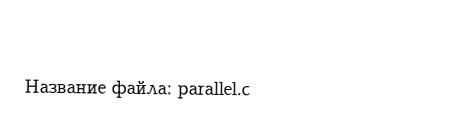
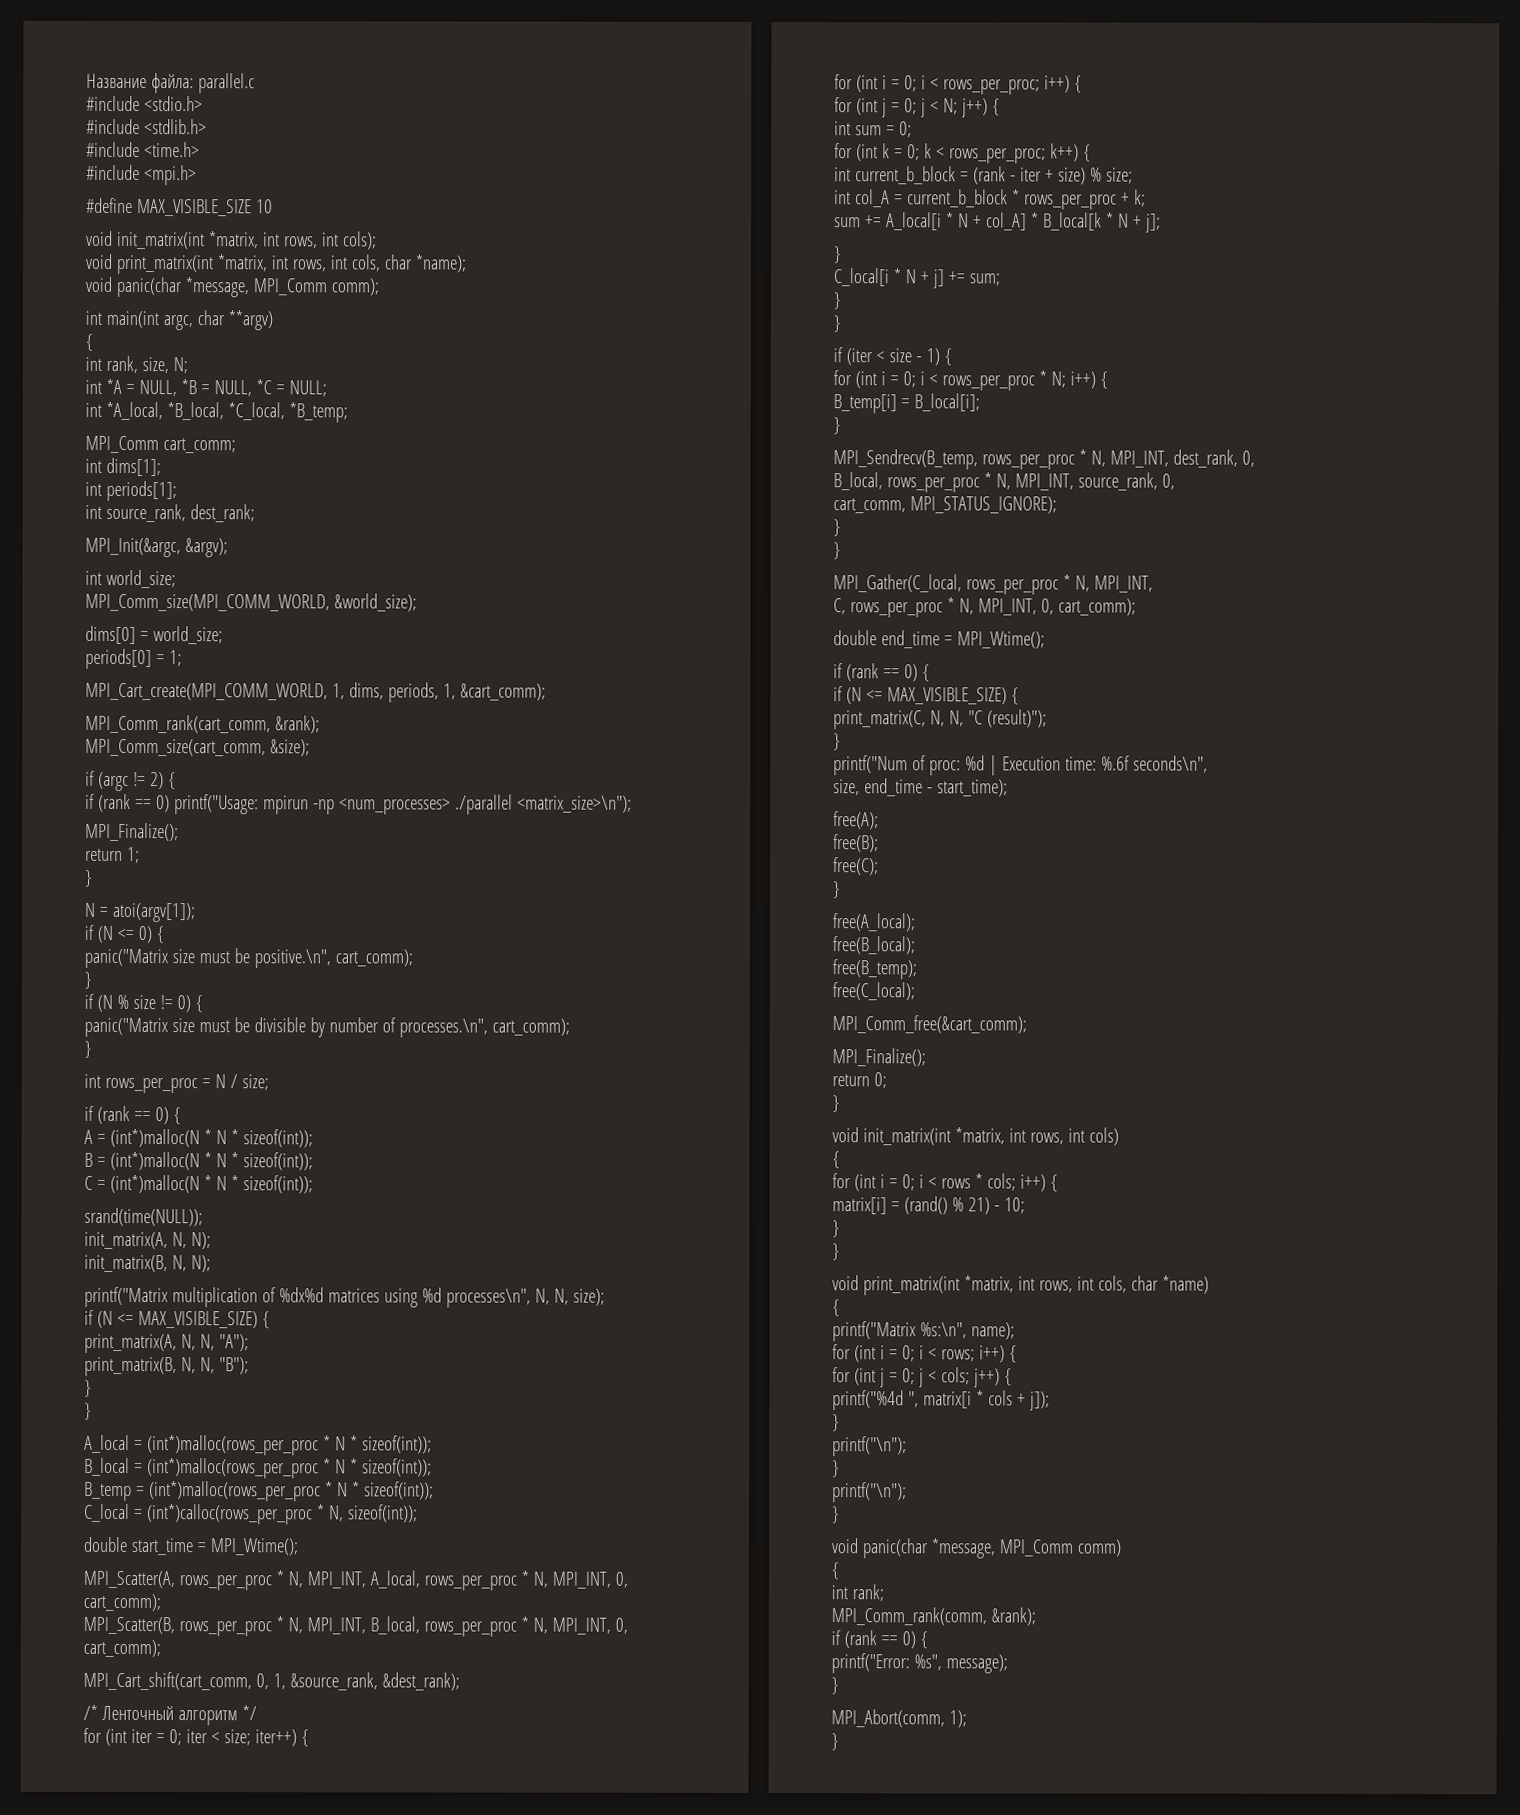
(250, 90) none -> [86,95,203,112] [86,118,207,135] [86,141,200,158] [86,164,197,186] [86,197,273,217] [86,230,377,250] [86,253,467,275] [85,276,379,298] [85,310,273,331] [85,333,93,351] [85,355,188,374] [85,378,327,397] [85,401,348,423] [85,435,236,454] [85,457,161,477] [85,480,177,502] [85,503,255,523] [85,537,228,558] [85,569,176,589] [85,593,417,612] [85,625,223,645] [85,648,182,670] [85,682,546,703] [85,714,320,734] [85,738,310,757] [85,770,176,792] [85,793,632,815] [85,822,179,842] [85,847,140,864] [85,869,93,887] [84,902,196,923] [84,924,164,944] [84,948,413,969] [84,971,92,989] [84,993,203,1013] [84,1017,570,1038] [84,1040,92,1058] [84,1073,269,1094] [84,1105,181,1125] [84,1128,313,1148] [84,1151,313,1171] [84,1174,313,1194] [84,1207,203,1227] [84,1231,211,1250] [84,1254,211,1273] [84,1286,605,1308] [84,1309,270,1329] [84,1333,249,1354] [84,1356,249,1377] [84,1379,92,1397] [84,1402,92,1420] [84,1434,432,1456] [84,1457,432,1479] [84,1481,434,1502] [84,1503,418,1525] [83,1536,299,1556] [83,1570,628,1591] [83,1593,161,1612] [83,1616,628,1637] [83,1639,161,1658] [83,1671,460,1691] [83,1704,257,1726] [83,1727,309,1747] [834,74,1082,95] [834,97,1000,118] [834,121,912,138] [834,143,1091,164] [834,166,1133,185] [834,189,1146,210] [834,212,1161,233] [834,246,842,264] [833,268,1000,289] [833,292,841,310] [833,315,841,333] [833,347,952,366] [833,370,1108,391] [833,393,980,414] [833,417,841,435] [833,449,1255,470] [833,472,1175,493] [833,496,1057,514] [833,519,841,537] [833,542,841,560] [833,574,1153,595] [833,597,1136,618] [833,630,1045,649] [833,663,930,682] [833,686,1019,705] [833,709,1047,730] [833,733,841,751] [833,755,1208,776] [833,778,1008,797] [833,811,879,830] [833,834,879,853] [833,857,879,876] [833,881,841,899] [832,913,915,932] [832,936,915,955] [832,959,917,980] [832,982,915,1001] [832,1015,1027,1034] [832,1048,926,1067] [832,1072,887,1089] [832,1095,840,1113] [832,1127,1119,1146] [832,1151,840,1169] [832,1173,1058,1192] [832,1196,1025,1215] [832,1220,840,1238] [832,1243,840,1261] [832,1275,1209,1296] [832,1299,840,1317] [832,1321,1015,1342] [832,1344,1017,1363] [832,1367,1012,1388] [832,1390,1050,1411] [832,1414,840,1432] [832,1436,907,1457] [832,1460,840,1478] [832,1482,907,1503] [832,1506,840,1524] [831,1538,1122,1559] [831,1562,839,1580] [831,1584,884,1602] [831,1607,1036,1626] [831,1630,928,1649] [831,1653,1008,1674] [831,1677,839,1695] [831,1709,967,1728] [831,1733,839,1751] // #include <stdio.h> // #include <stdlib.h> // #include <time.h> // #include <mpi.h> // #define MAX_VISIBLE_SIZE 10 // void init_matrix(int *matrix, int rows, int cols); // void print_matrix(int *matrix, int rows, int cols, char *name); // void panic(char *message, MPI_Comm comm); // int main(int argc, char **argv) // { // int rank, size, N; // int *A = NULL, *B = NULL, *C = NULL; // int *A_local, *B_local, *C_local, *B_temp; // MPI_Comm cart_comm; // int dims[1]; // int periods[1]; // int source_rank, dest_rank; // MPI_Init(&argc, &argv); // int world_size; // MPI_Comm_size(MPI_COMM_WORLD, &world_size); // dims[0] = world_size; // periods[0] = 1; // MPI_Cart_create(MPI_COMM_WORLD, 1, dims, periods, 1, &cart_comm); // MPI_Comm_rank(cart_comm, &rank); // MPI_Comm_size(cart_comm, &size); // if (argc != 2) { // if (rank == 0) printf("Usage: mpirun -np <num_processes> ./parallel <matrix_size>\n"); // MPI_Finalize(); // return 1; // } // N = atoi(argv[1]); // if (N <= 0) { // panic("Matrix size must be positive.\n", cart_comm); // } // if (N % size != 0) { // panic("Matrix size must be divisible by number of processes.\n", cart_comm); // } // int rows_per_proc = N / size; // if (rank == 0) { // A = (int*)malloc(N * N * sizeof(int)); // B = (int*)malloc(N * N * sizeof(int)); // C = (int*)malloc(N * N * sizeof(int)); // srand(time(NULL)); // init_matrix(A, N, N); // init_matrix(B, N, N); // printf("Matrix multiplication of %dx%d matrices using %d processes\n", N, N, size); // if (N <= MAX_VISIBLE_SIZE) { // print_matrix(A, N, N, "A"); // print_matrix(B, N, N, "B"); // } // } // A_local = (int*)malloc(rows_per_proc * N * sizeof(int)); // B_local = (int*)malloc(rows_per_proc * N * sizeof(int)); // B_temp = (int*)malloc(rows_per_proc * N * sizeof(int)); // C_local = (int*)calloc(rows_per_proc * N, sizeof(int)); // double start_time = MPI_Wtime(); // MPI_Scatter(A, rows_per_proc * N, MPI_INT, A_local, rows_per_proc * N, MPI_INT, 0, cart_comm); // MPI_Scatter(B, rows_per_proc * N, MPI_INT, B_local, rows_per_proc * N, MPI_INT, 0, cart_comm); // MPI_Cart_shift(cart_comm, 0, 1, &source_rank, &dest_rank); // /* Ленточный алгоритм */ // for (int iter = 0; iter < size; iter++) { // for (int i = 0; i < rows_per_proc; i++) { // for (int j = 0; j < N; j++) { // int sum = 0; // for (int k = 0; k < rows_per_proc; k++) { // int current_b_block = (rank - iter + size) % size; // int col_A = current_b_block * rows_per_proc + k; // sum += A_local[i * N + col_A] * B_local[k * N + j]; // } // C_local[i * N + j] += sum; // } // } // if (iter < size - 1) { // for (int i = 0; i < rows_per_proc * N; i++) { // B_temp[i] = B_local[i]; // } // MPI_Sendrecv(B_temp, rows_per_proc * N, MPI_INT, dest_rank, 0, // B_local, rows_per_proc * N, MPI_INT, source_rank, 0, // cart_comm, MPI_STATUS_IGNORE); // } // } // MPI_Gather(C_local, rows_per_proc * N, MPI_INT, // C, rows_per_proc * N, MPI_INT, 0, cart_comm); // double end_time = MPI_Wtime(); // if (rank == 0) { // if (N <= MAX_VISIBLE_SIZE) { // print_matrix(C, N, N, "C (result)"); // } // printf("Num of proc: %d | Execution time: %.6f seconds\n", // size, end_time - start_time); // free(A); // free(B); // free(C); // } // free(A_local); // free(B_local); // free(B_temp); // free(C_local); // MPI_Comm_free(&cart_comm); // MPI_Finalize(); // return 0; // } // void init_matrix(int *matrix, int rows, int cols) // { // for (int i = 0; i < rows * cols; i++) { // matrix[i] = (rand() % 21) - 10; // } // } // void print_matrix(int *matrix, int rows, int cols, char *name) // { // printf("Matrix %s:\n", name); // for (int i = 0; i < rows; i++) { // for (int j = 0; j < cols; j++) { // printf("%4d ", matrix[i * cols + j]); // } // printf("\n"); // } // printf("\n"); // } // void panic(char *message, MPI_Comm comm) // { // int rank; // MPI_Comm_rank(comm, &rank); // if (rank == 0) { // printf("Error: %s", message); // } // MPI_Abort(comm, 1); // }

